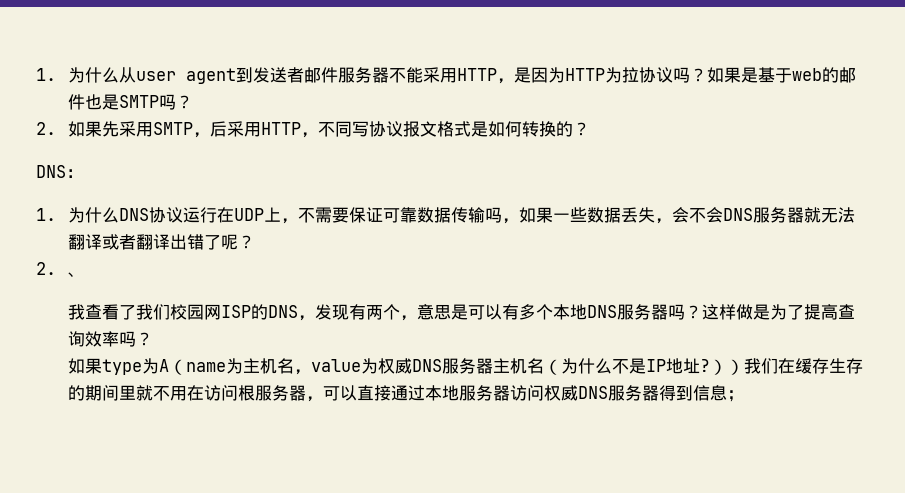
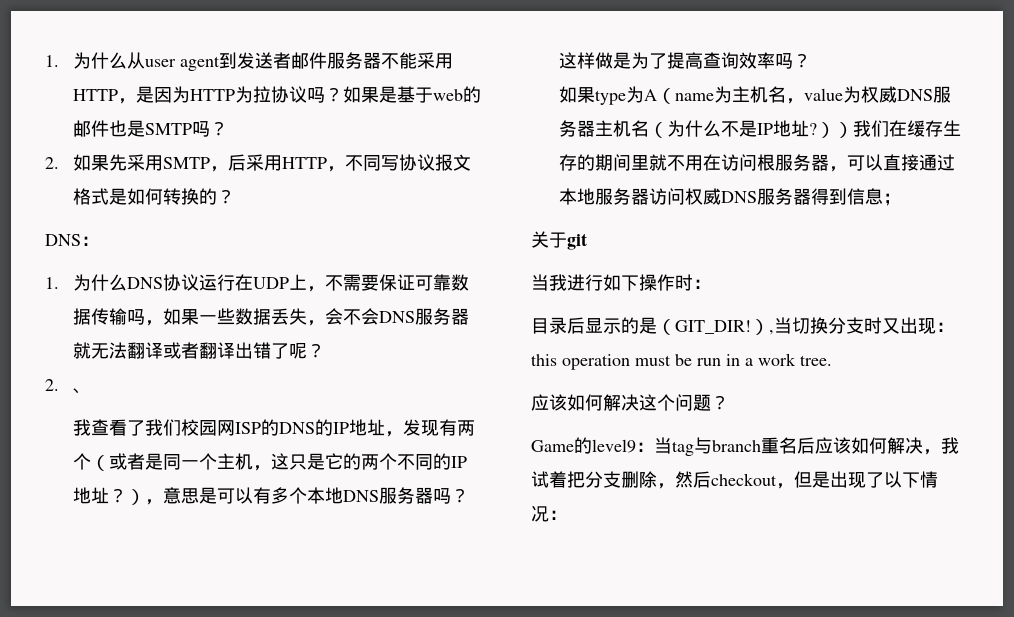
(298, 311) none -> [315,419,386,436] 的IP地址
(400, 312) none -> [91,453,468,471] [73,487,146,505] （或者是同一个主机，这只是它的两个不同的IP地址？）
(744, 396) none -> [531,231,587,250] [531,274,711,291] [531,317,954,335] [531,353,832,370] [531,394,729,411] [531,437,959,456] [531,471,938,489] [531,505,567,522] // 关于git // 当我进行如下操作时： // 目录后显示的是（GIT_DIR!）,当切换分支时又出现：this operation must be run in a work tree. // 应该如何解决这个问题？ // Game的level9：当tag与branch重名后应该如何解决，我试着把分支删除，然后checkout，但是出现了以下情况：

